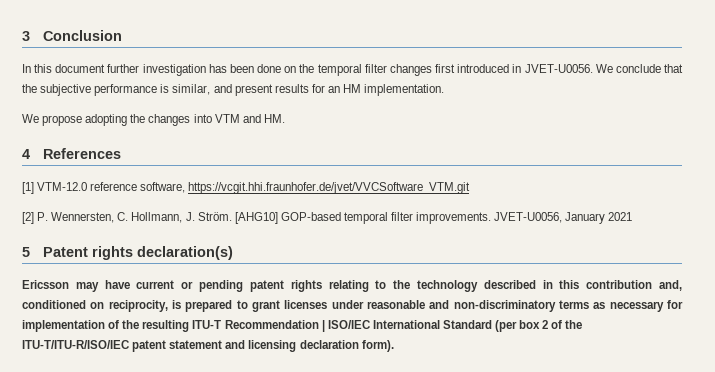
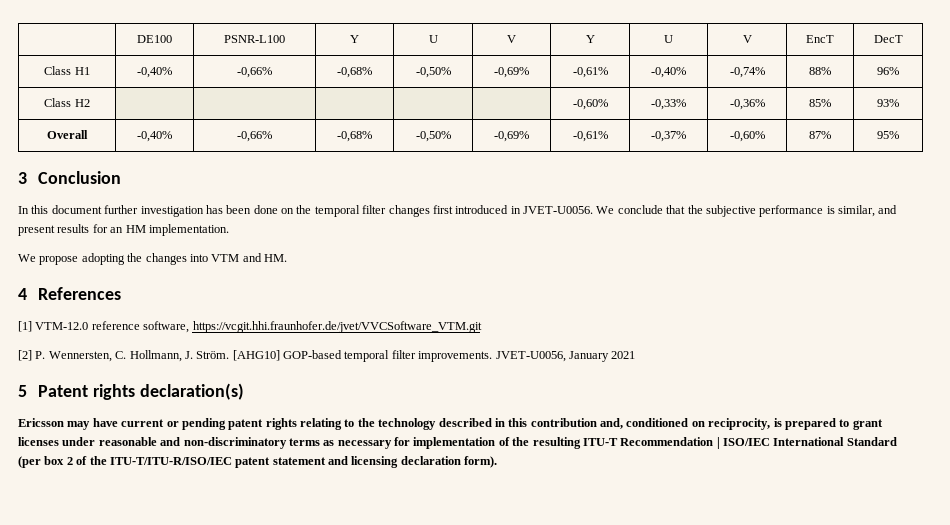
(22, 36) none -> [137,35,172,43] [224,35,285,43] [350,35,359,43] [428,35,438,43] [507,35,516,43] [585,35,595,43] [664,35,673,43] [742,35,752,43] [806,35,834,43] [873,35,903,43] [44,66,90,75] [137,67,172,78] [237,67,272,78] [337,67,372,78] [415,67,451,78] [494,67,529,78] [572,67,608,78] [651,67,686,78] [729,67,765,78] [809,67,831,75] [877,67,899,75] [44,98,90,107] [572,99,608,110] [651,99,686,110] [729,99,765,110] [809,99,831,107] [877,99,899,107] [47,130,88,139] [137,131,172,142] [237,131,272,142] [337,131,372,142] [415,131,451,142] [494,131,529,142] [572,131,608,142] [651,131,686,142] [729,131,765,142] [809,131,831,139] [877,131,899,139] | DE100 | PSNR-L100 | Y | U | V | Y | U | V | EncT | DecT // Class H1 | -0,40% | -0,66% | -0,68% | -0,50% | -0,69% | -0,61% | -0,40% | -0,74% | 88% | 96% // Class H2 | | | | | | -0,60% | -0,33% | -0,36% | 85% | 93% // Overall | -0,40% | -0,66% | -0,68% | -0,50% | -0,69% | -0,61% | -0,37% | -0,60% | 87% | 95% //

